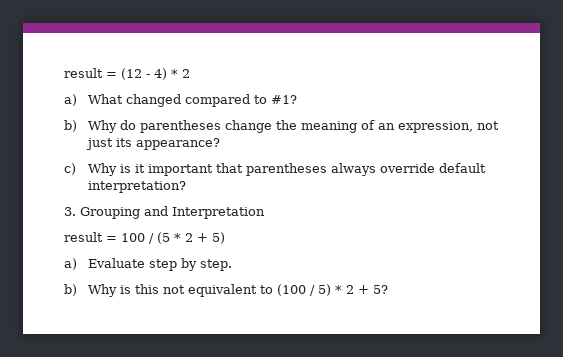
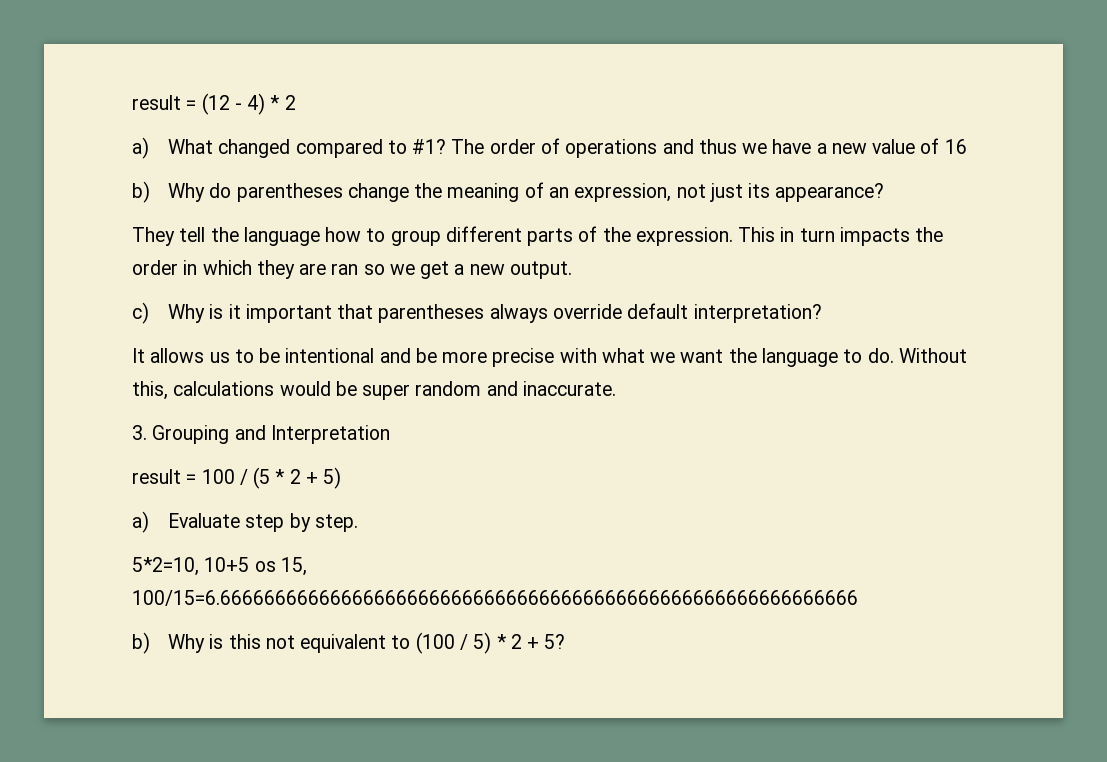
(297, 99) none -> [451,138,967,158] The order of operations and thus we have a new value of 16
(220, 144) none -> [132,226,944,246] [132,260,572,279] // They tell the language how to group different parts of the expression. This in turn impacts the order in which they are ran so we get a new output.
(186, 187) none -> [132,348,967,367] [132,381,616,400] // It allows us to be intentional and be more precise with what we want the language to do. Without this, calculations would be super random and inaccurate.
(232, 265) none -> [132,557,307,576] [132,590,858,606] // 5*2=10, 10+5 os 15, 100/15=6.6666666666666666666666666666666666666666666666666666666666

